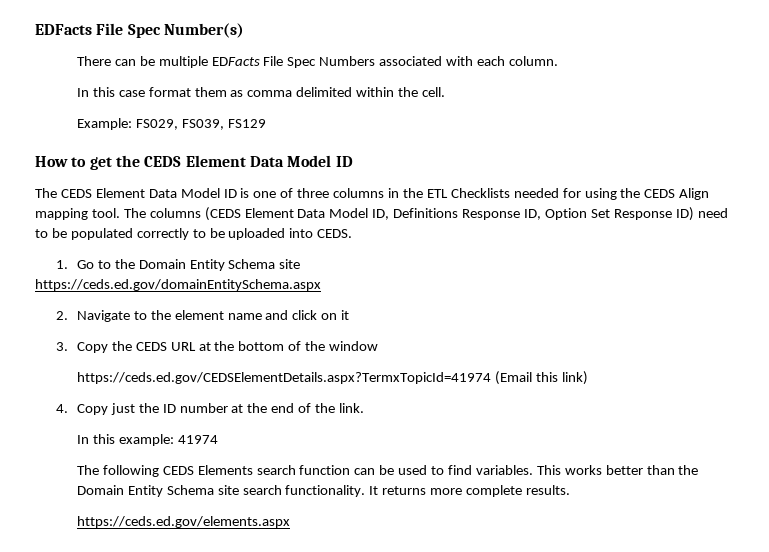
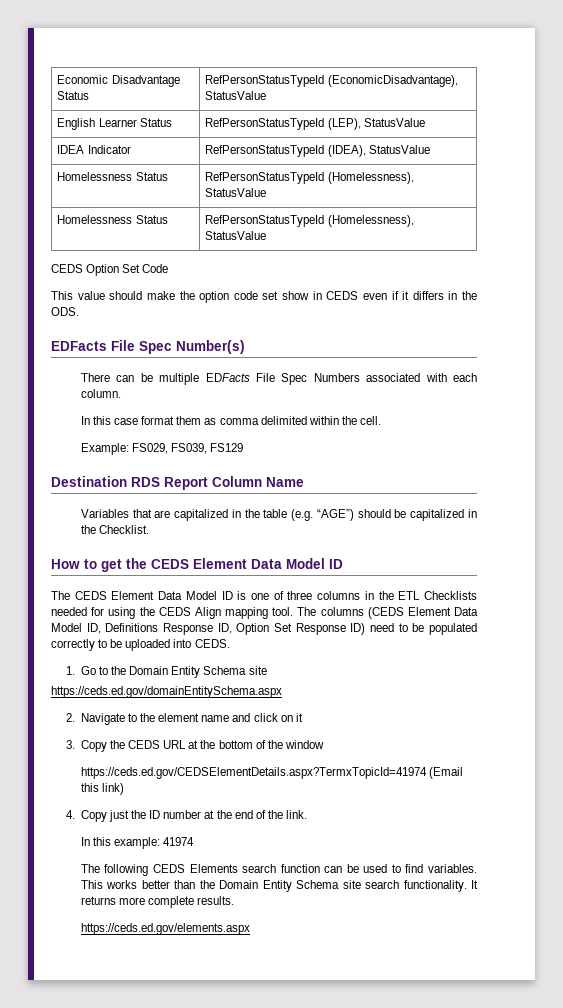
(35, 29) none -> [57,75,180,87] [57,91,90,100] [205,75,458,87] [205,91,267,100] [57,118,172,130] [205,118,425,130] [57,145,131,154] [205,145,430,157] [57,172,168,181] [205,172,414,184] [205,188,267,197] [57,215,168,224] [205,215,414,227] [205,231,267,240] [51,264,169,276] [51,291,477,303] [51,307,79,316] Economic Disadvantage Status | RefPersonStatusTypeId (EconomicDisadvantage), StatusValue // English Learner Status | RefPersonStatusTypeId (LEP), StatusValue // IDEA Indicator | RefPersonStatusTypeId (IDEA), StatusValue // Homelessness Status | RefPersonStatusTypeId (Homelessness), StatusValue // Homelessness Status | RefPersonStatusTypeId (Homelessness), StatusValue // CEDS Option Set Code // This value should make the option code set show in CEDS even if it differs in the ODS. //
(266, 123) none -> [51,476,304,490] [80,509,477,521] [80,525,149,534] // Destination RDS Report Column Name // Variables that are capitalized in the table (e.g. “AGE”) should be capitalized in the Checklist.

